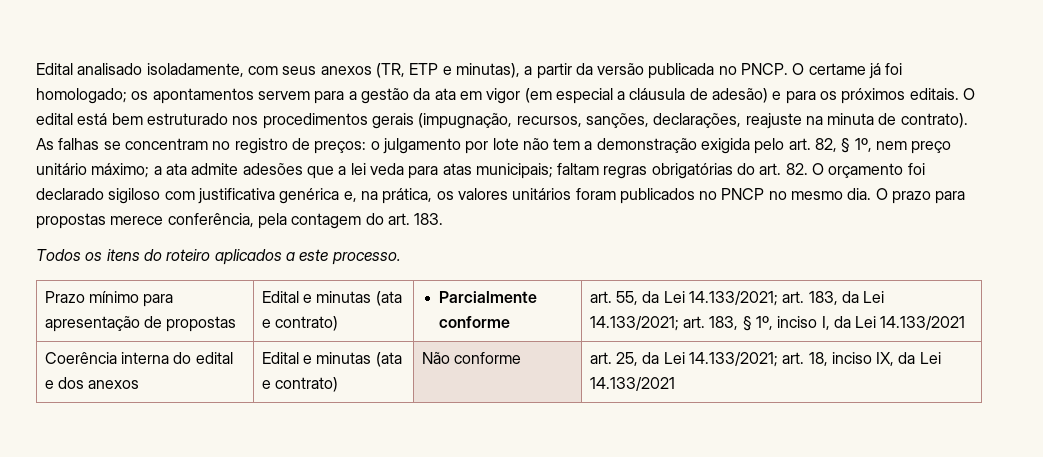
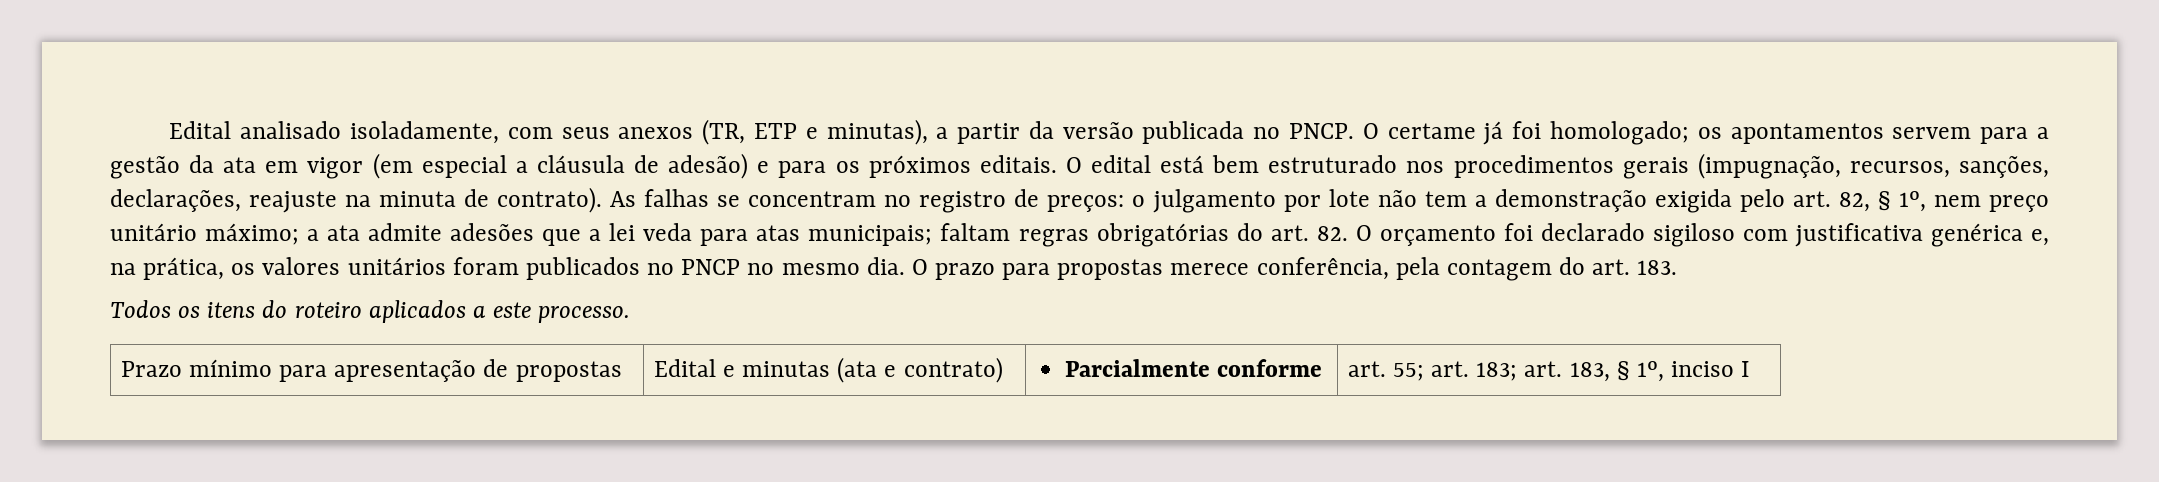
[615,291,885,306] [589,316,679,331] 55, da Lei 14.133/2021; art. 183, da Lei 14.133/2021; -> [1392,361,1518,381] 55; art. 183;
[821,316,966,330] [44,352,233,364] [44,377,140,389] [261,352,402,367] [261,377,338,392] [421,352,521,364] [589,352,941,367] [589,377,675,391] I, da Lei 14.133/2021 // Coerência interna do edital e dos anexos | Edital e minutas (ata e contrato) | Não conforme | art. 25, da Lei 14.133/2021; art. 18, inciso IX, da Lei 14.133/2021 -> [1741,361,1750,377] I

